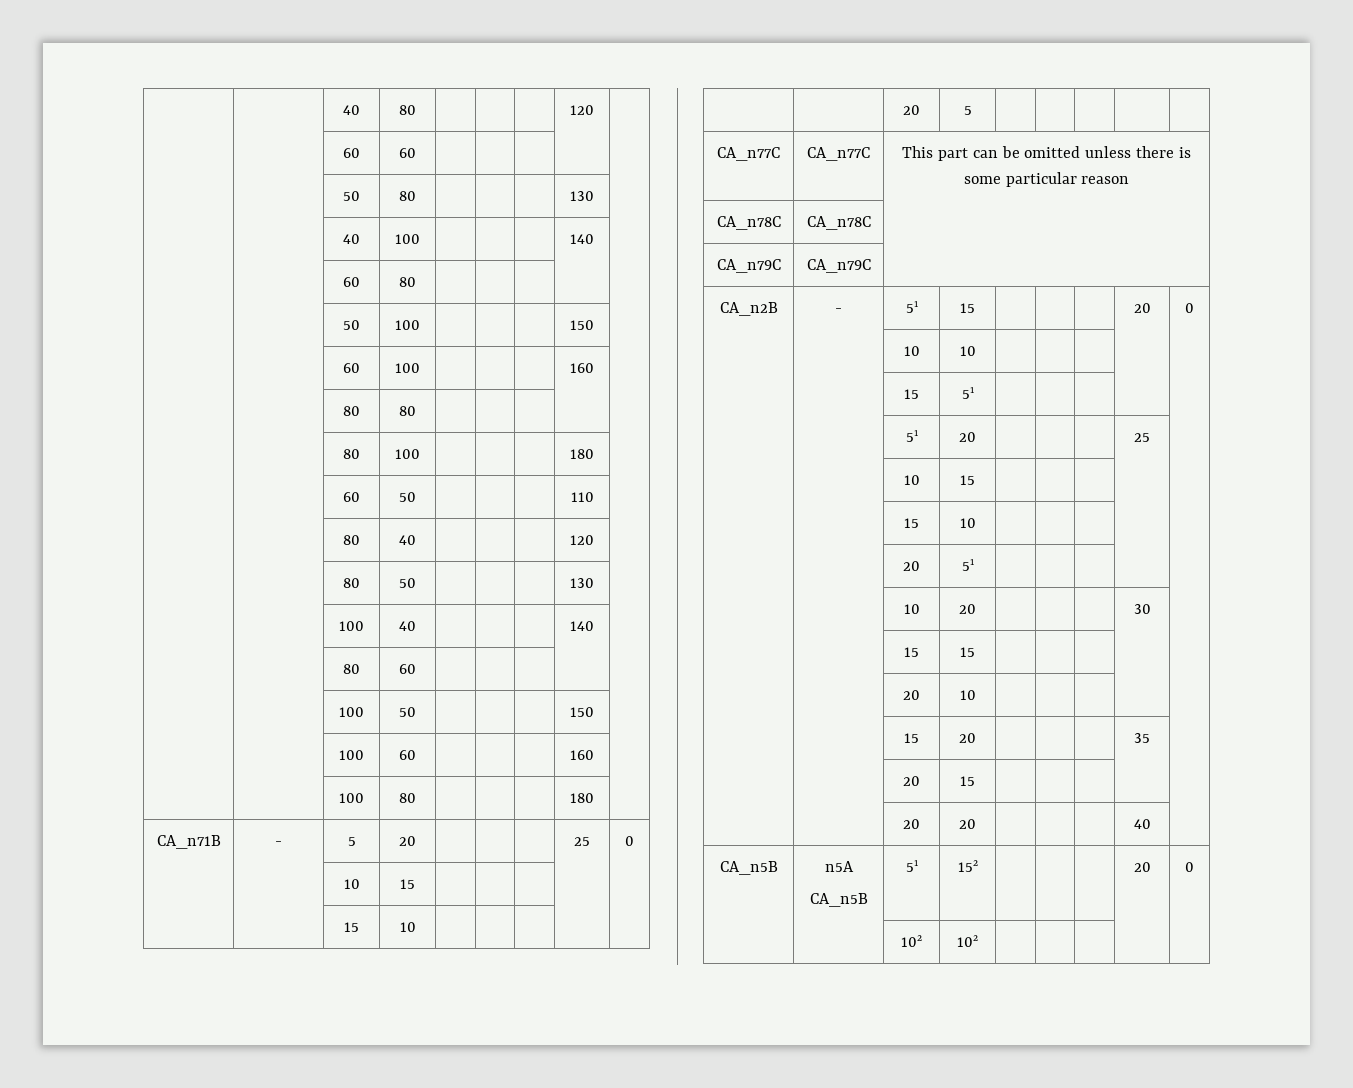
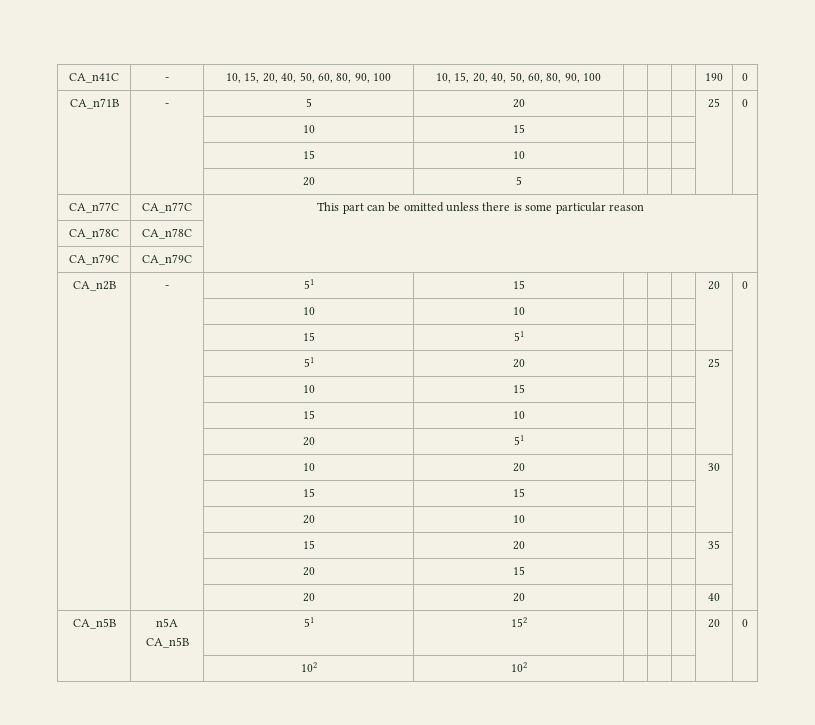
[343,105,360,115] [399,105,416,115] [570,105,594,115] [343,148,360,158] [399,148,416,158] [343,191,360,201] [399,191,416,201] [570,191,594,201] [343,234,360,244] [395,234,420,244] [570,234,594,244] [343,277,360,287] [399,277,416,287] [343,320,360,330] [395,320,420,330] [570,320,594,330] [343,363,360,373] [395,363,420,373] [570,363,594,373] [343,406,360,416] [399,406,416,416] [343,449,360,459] [395,449,420,459] [570,449,594,459] [343,492,360,502] [399,492,416,502] [570,492,594,502] [343,535,360,545] [399,535,416,545] [570,535,594,545] [343,578,360,588] [399,578,416,588] [570,578,594,588] [339,621,364,631] [399,621,416,631] [570,621,594,631] [343,664,360,674] [399,664,416,674] [339,707,364,717] [399,707,416,717] [570,707,594,717] [339,750,364,760] [399,750,416,760] [570,750,594,760] [339,793,364,803] [399,793,416,803] [570,793,594,803] | | 40 | 80 | | | | 120 | // | | 60 | 60 | | | | | // | | 50 | 80 | | | | 130 | // | | 40 | 100 | | | | 140 | // | | 60 | 80 | | | | | // | | 50 | 100 | | | | 150 | // | | 60 | 100 | | | | 160 | // | | 80 | 80 | | | | | // | | 80 | 100 | | | | 180 | // | | 60 | 50 | | | | 110 | // | | 80 | 40 | | | | 120 | // | | 80 | 50 | | | | 130 | // | | 100 | 40 | | | | 140 | // | | 80 | 60 | | | | | // | | 100 | 50 | | | | 150 | // | | 100 | 60 | | | | 160 | // | | 100 | 80 | | | | 180 | -> [69,73,119,83] [165,77,169,81] [226,72,391,83] [435,72,601,83] [705,73,723,81] [742,73,748,81] CA_n41C | - | 10, 15, 20, 40, 50, 60, 80, 90, 100 | 10, 15, 20, 40, 50, 60, 80, 90, 100 | | | | 190 | 0

